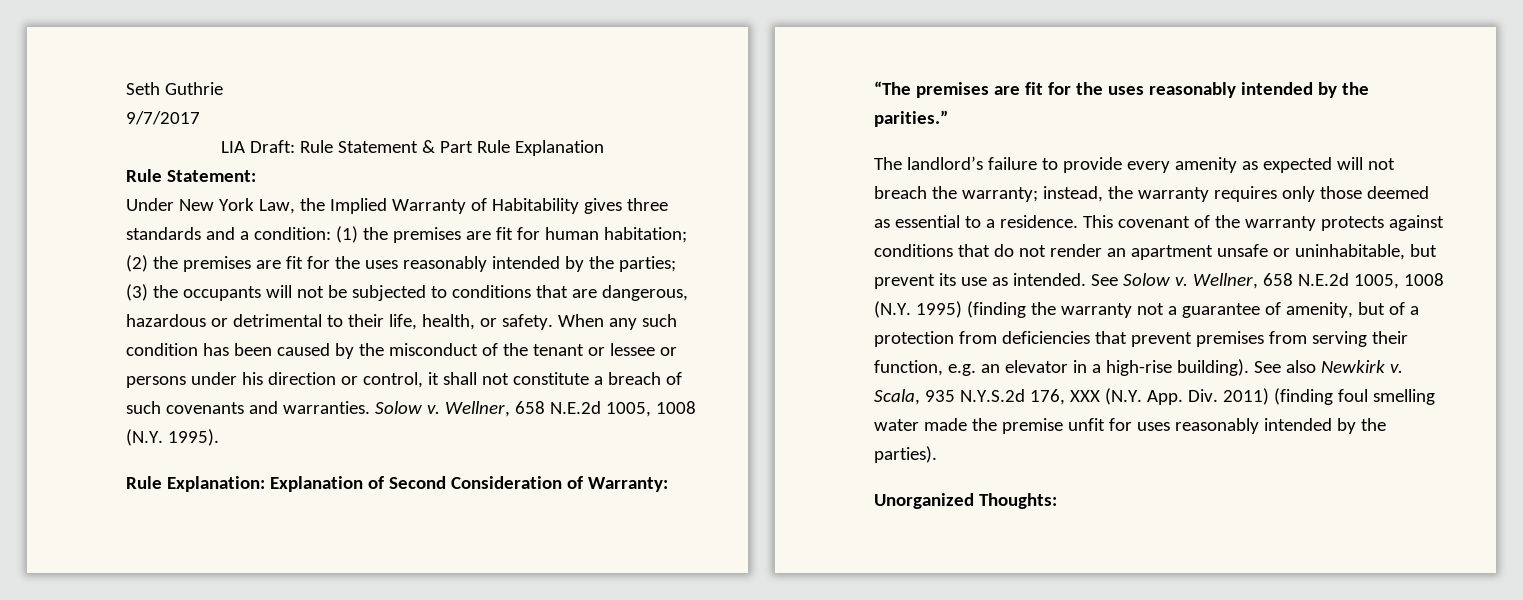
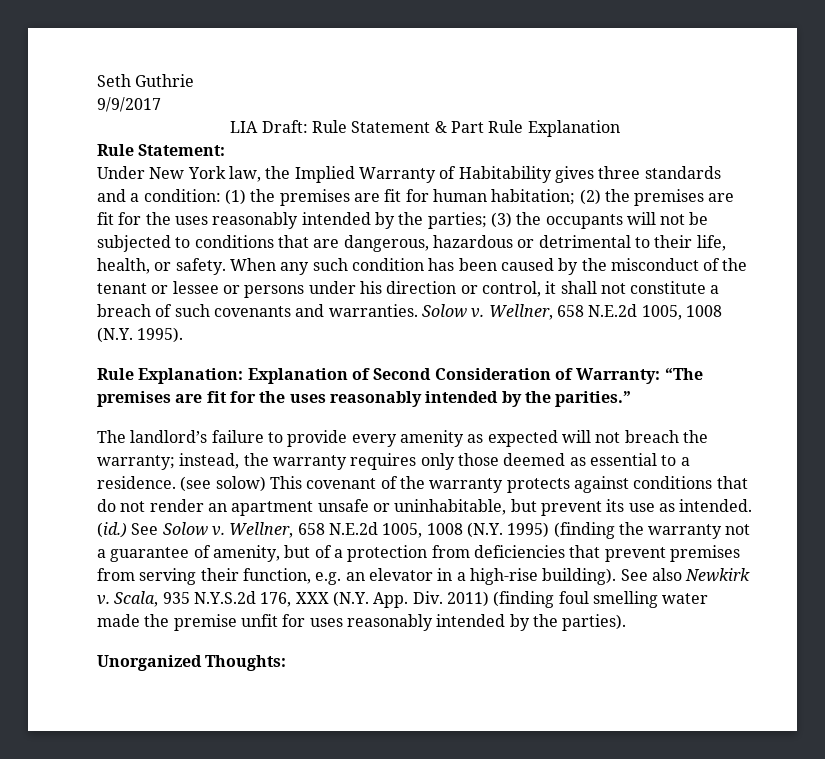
[126,111,200,125] 9/7/2017 -> [97,97,161,112] 9/9/2017
[258,199,295,214] Law, -> [228,166,261,182] law,
(1078, 221) none -> [180,476,266,492] (see solow)
(1086, 279) none -> [97,522,127,538] (id.)

